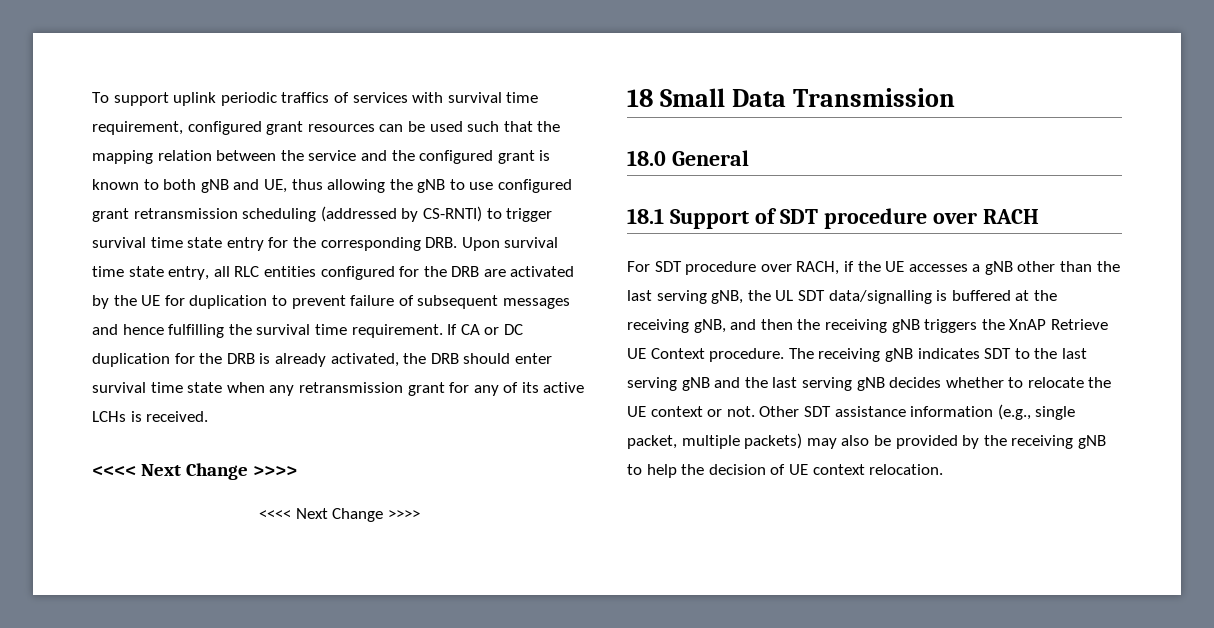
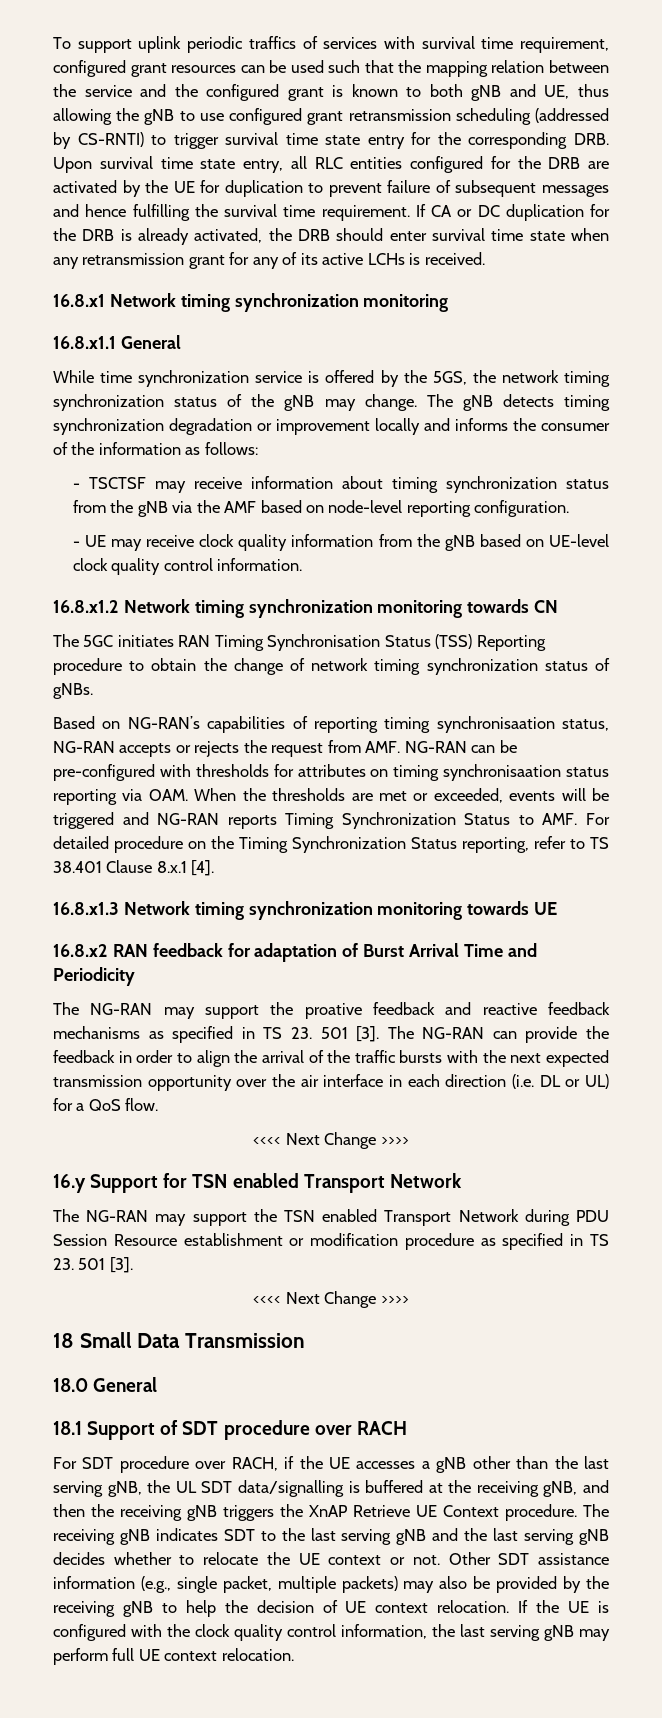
[92,463,298,480] <<<< Next Change >>>> -> [53,293,449,312] [53,335,181,349] [53,370,610,387] [53,394,611,411] [53,418,610,435] [53,442,258,455] [72,476,609,493] [72,500,570,517] [72,534,609,551] [72,558,303,575] [53,599,559,618] [53,634,546,651] [53,658,610,675] [53,683,93,699] [53,716,609,733] [53,740,517,757] [53,764,609,781] [53,788,609,805] [53,812,610,829] [53,836,609,853] [53,860,215,876] [53,901,558,920] [53,943,537,962] [53,967,135,986] [53,1002,610,1019] [53,1026,609,1043] [53,1050,610,1067] [53,1074,609,1091] [53,1098,159,1111] [253,1132,409,1149] [53,1173,462,1193] [53,1209,609,1226] [53,1233,609,1250] [53,1257,133,1273] 16.8.x1 Network timing synchronization monitoring // 16.8.x1.1 General // While time synchronization service is offered by the 5GS, the network timing synchronization status of the gNB may change. The gNB detects timing synchronization degradation or improvement locally and informs the consumer of the information as follows: // - TSCTSF may receive information about timing synchronization status from the gNB via the AMF based on node-level reporting configuration. // - UE may receive clock quality information from the gNB based on UE-level clock quality control information. // 16.8.x1.2 Network timing synchronization monitoring towards CN // The 5GC initiates RAN Timing Synchronisation Status (TSS) Reporting procedure to obtain the change of network timing synchronization status of gNBs. // Based on NG-RAN’s capabilities of reporting timing synchronisaation status, NG-RAN accepts or rejects the request from AMF. NG-RAN can be pre-configured with thresholds for attributes on timing synchronisaation status reporting via OAM. When the thresholds are met or exceeded, events will be triggered and NG-RAN reports Timing Synchronization Status to AMF. For detailed procedure on the Timing Synchronization Status reporting, refer to TS 38.401 Clause 8.x.1 [4]. // 16.8.x1.3 Network timing synchronization monitoring towards UE // 16.8.x2 RAN feedback for adaptation of Burst Arrival Time and Periodicity // The NG-RAN may support the proative feedback and reactive feedback mechanisms as specified in TS 23. 501 [3]. The NG-RAN can provide the feedback in order to align the arrival of the traffic bursts with the next expected transmission opportunity over the air interface in each direction (i.e. DL or UL) for a QoS flow. // <<<< Next Change >>>> // 16.y Support for TSN enabled Transport Network // The NG-RAN may support the TSN enabled Transport Network during PDU Session Resource establishment or modification procedure as specified in TS 23. 501 [3].
(944, 469) none -> [518,1600,609,1613] [53,1624,610,1641] [53,1648,294,1665] If the UE is configured with the clock quality control information, the last serving gNB may perform full UE context relocation.

